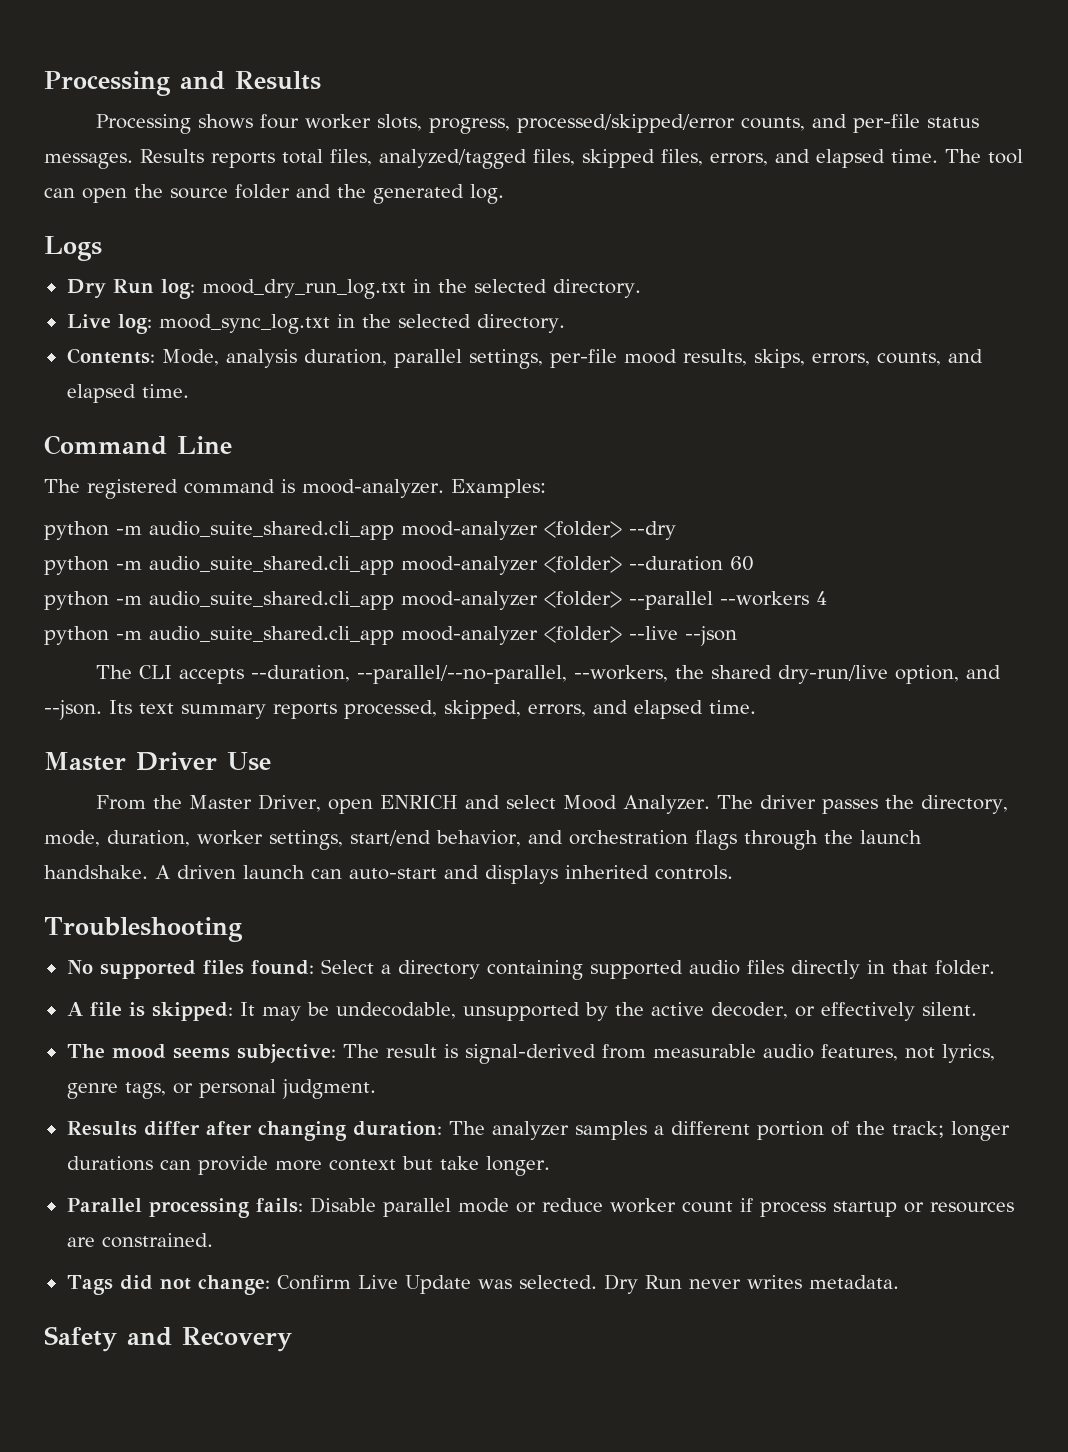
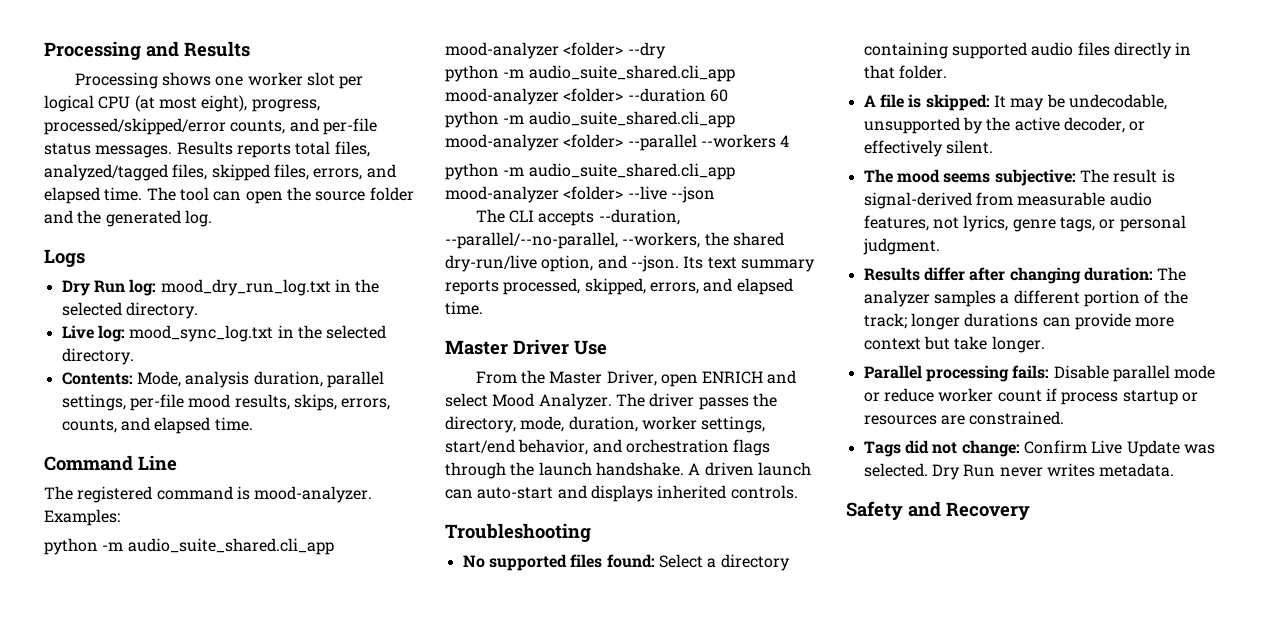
[260,114,423,131] four worker slots, -> [215,72,364,89] [44,95,248,112] one worker slot per logical CPU (at most eight),

